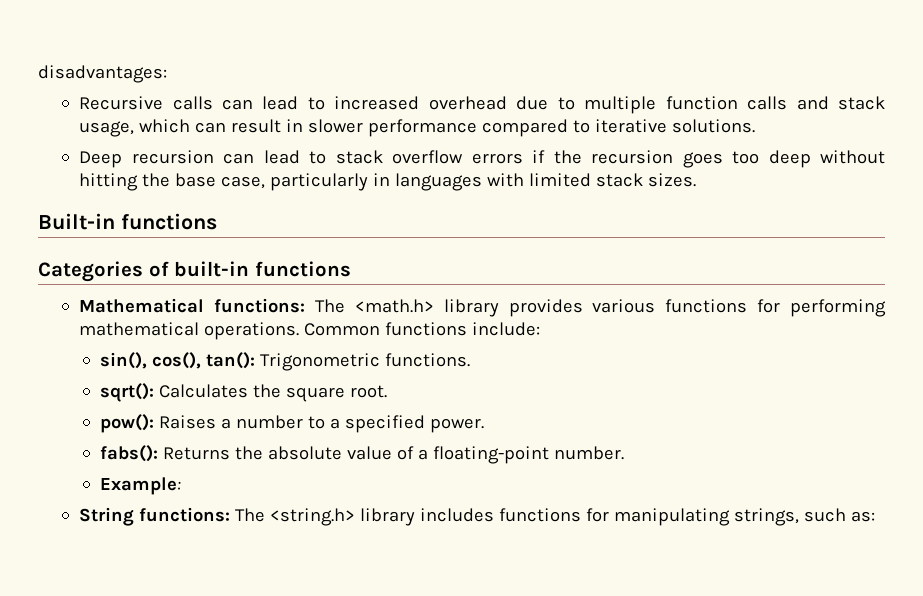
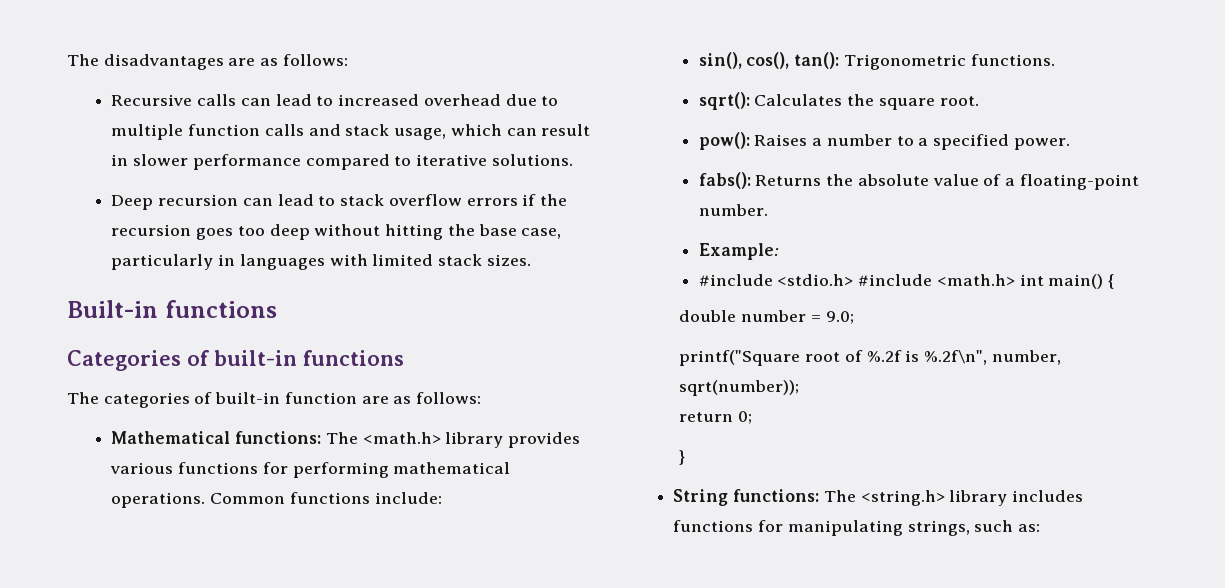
[38,65,167,83] disadvantages: -> [67,54,348,70] The disadvantages are as follows:
(351, 269) none -> [67,392,482,408] // The categories of built-in function are as follows:
(181, 486) none -> [698,274,1115,289] [679,310,854,324] [679,350,1061,366] [679,380,800,396] [679,411,753,424] [679,450,686,465] // #include <stdio.h> #include <math.h> int main() { // double number = 9.0; // printf("Square root of %.2f is %.2f\n", number, sqrt(number)); // return 0; // }

